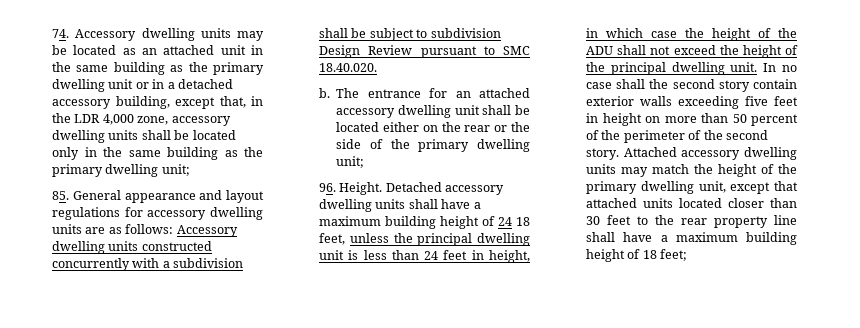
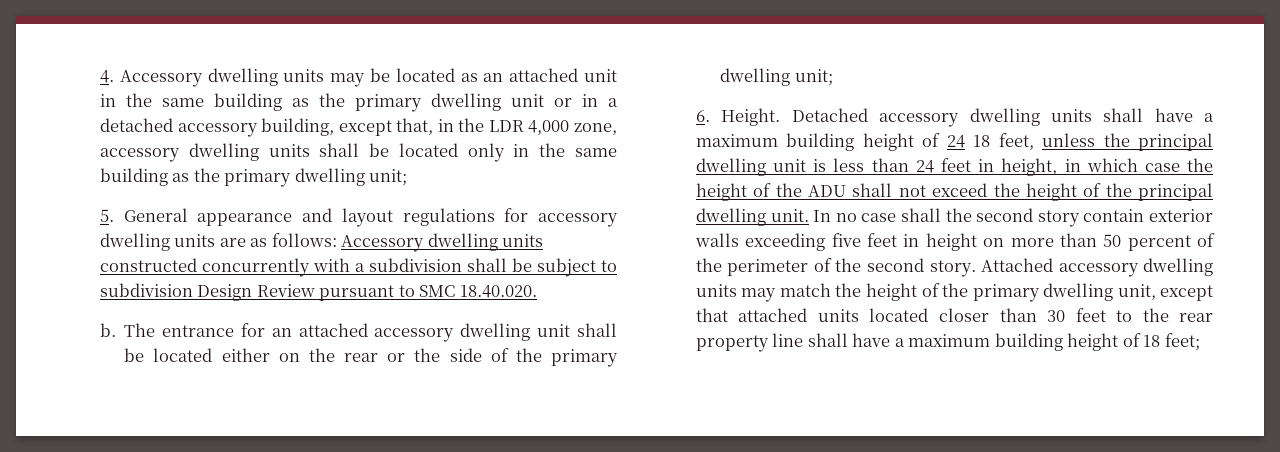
[52,29,70,38] 74. -> [99,70,114,83] 4.
[52,191,70,200] 85. -> [99,209,114,222] 5.
[319,183,337,192] 96. -> [695,110,710,122] 6.

